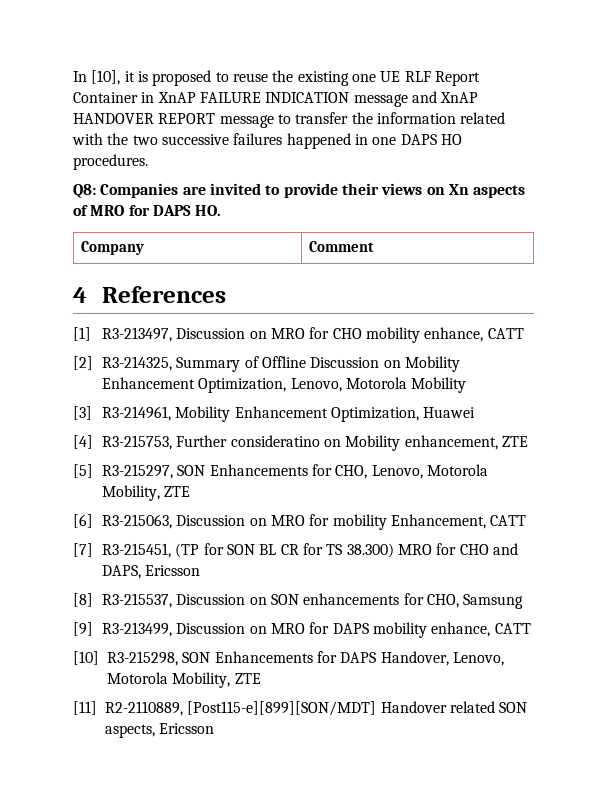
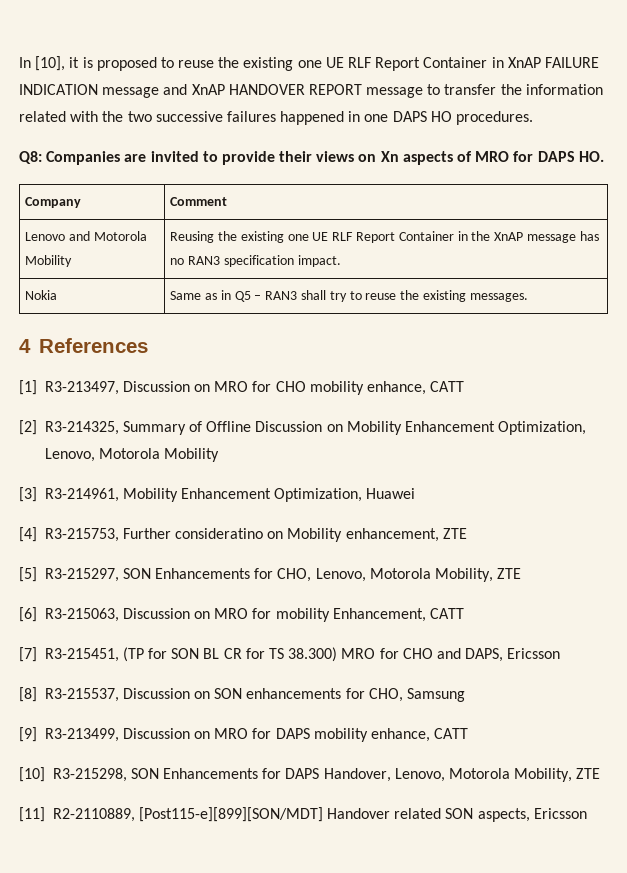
(375, 246) none -> [25,231,147,241] [25,255,73,267] [170,231,599,243] [170,255,341,267] [25,290,58,300] [170,290,528,302] // Lenovo and Motorola Mobility | Reusing the existing one UE RLF Report Container in the XnAP message has no RAN3 specification impact. // Nokia | Same as in Q5 – RAN3 shall try to reuse the existing messages.

